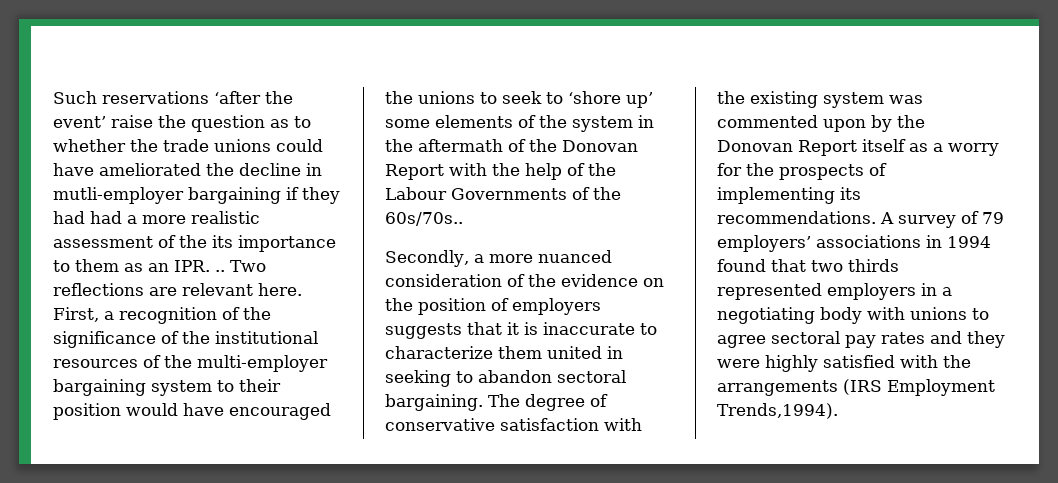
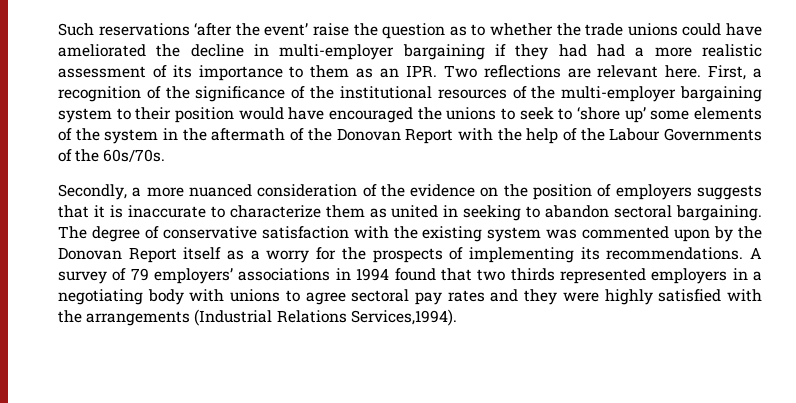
[53,187,184,204] mutli-employer -> [279,44,395,60] multi-employer
[179,235,207,248] the -> (167, 71) none
[215,270,225,272] .. -> (437, 71) none
[385,212,463,226] 60s/70s.. -> [103,149,166,162] 60s/70s.
(542, 352) none -> [369,208,387,218] as
[843,379,995,396] [717,403,838,419] (IRS Employment Trends,1994). -> [194,309,457,326] (Industrial Relations Services,1994).

